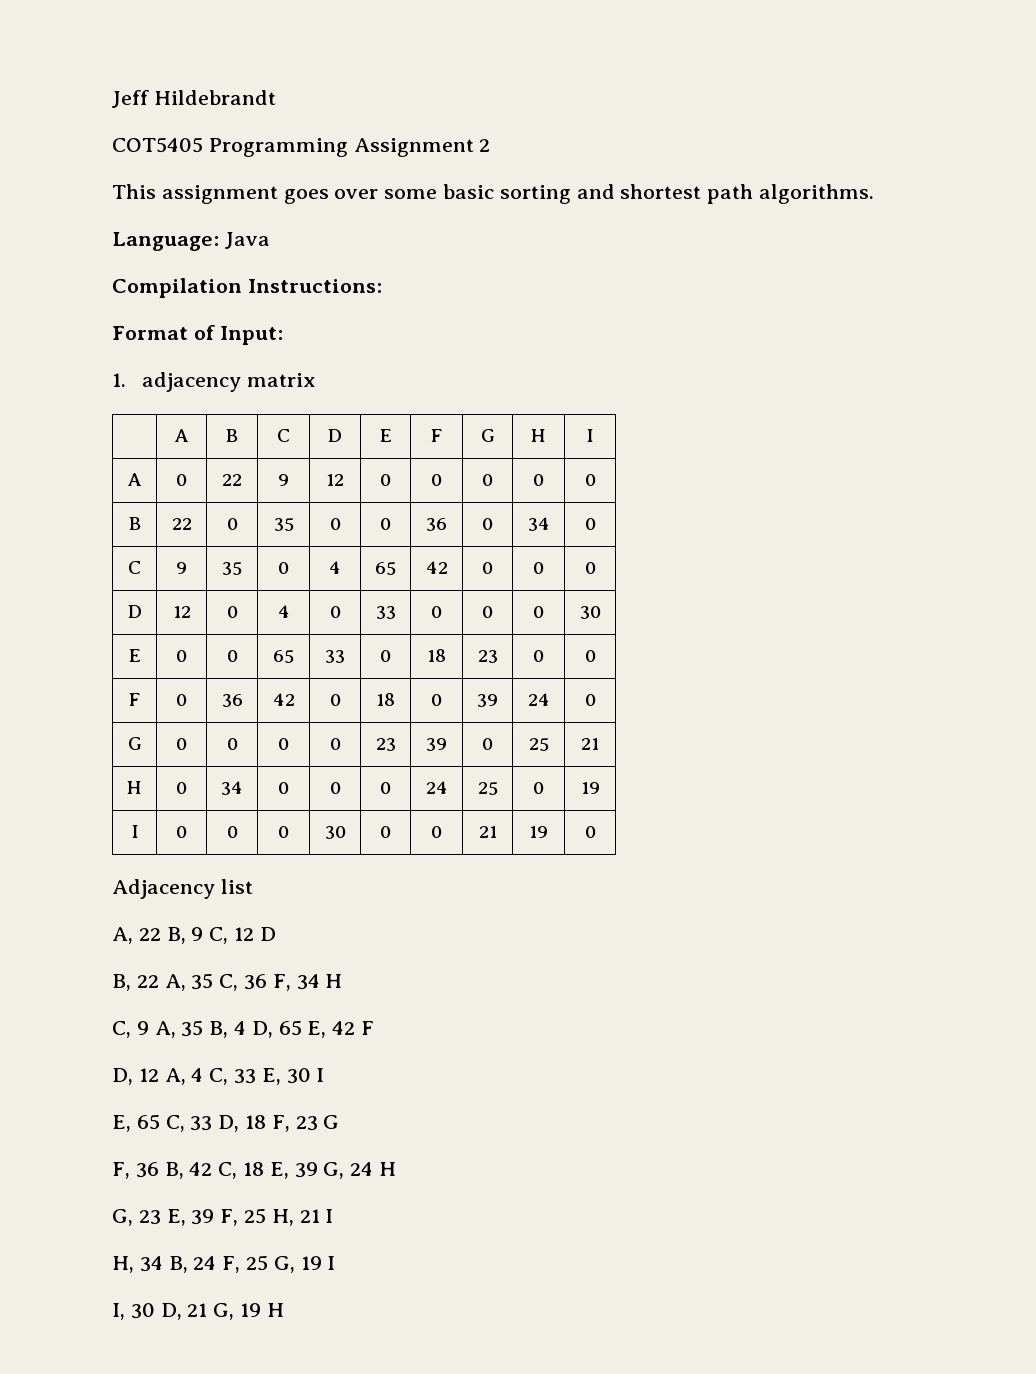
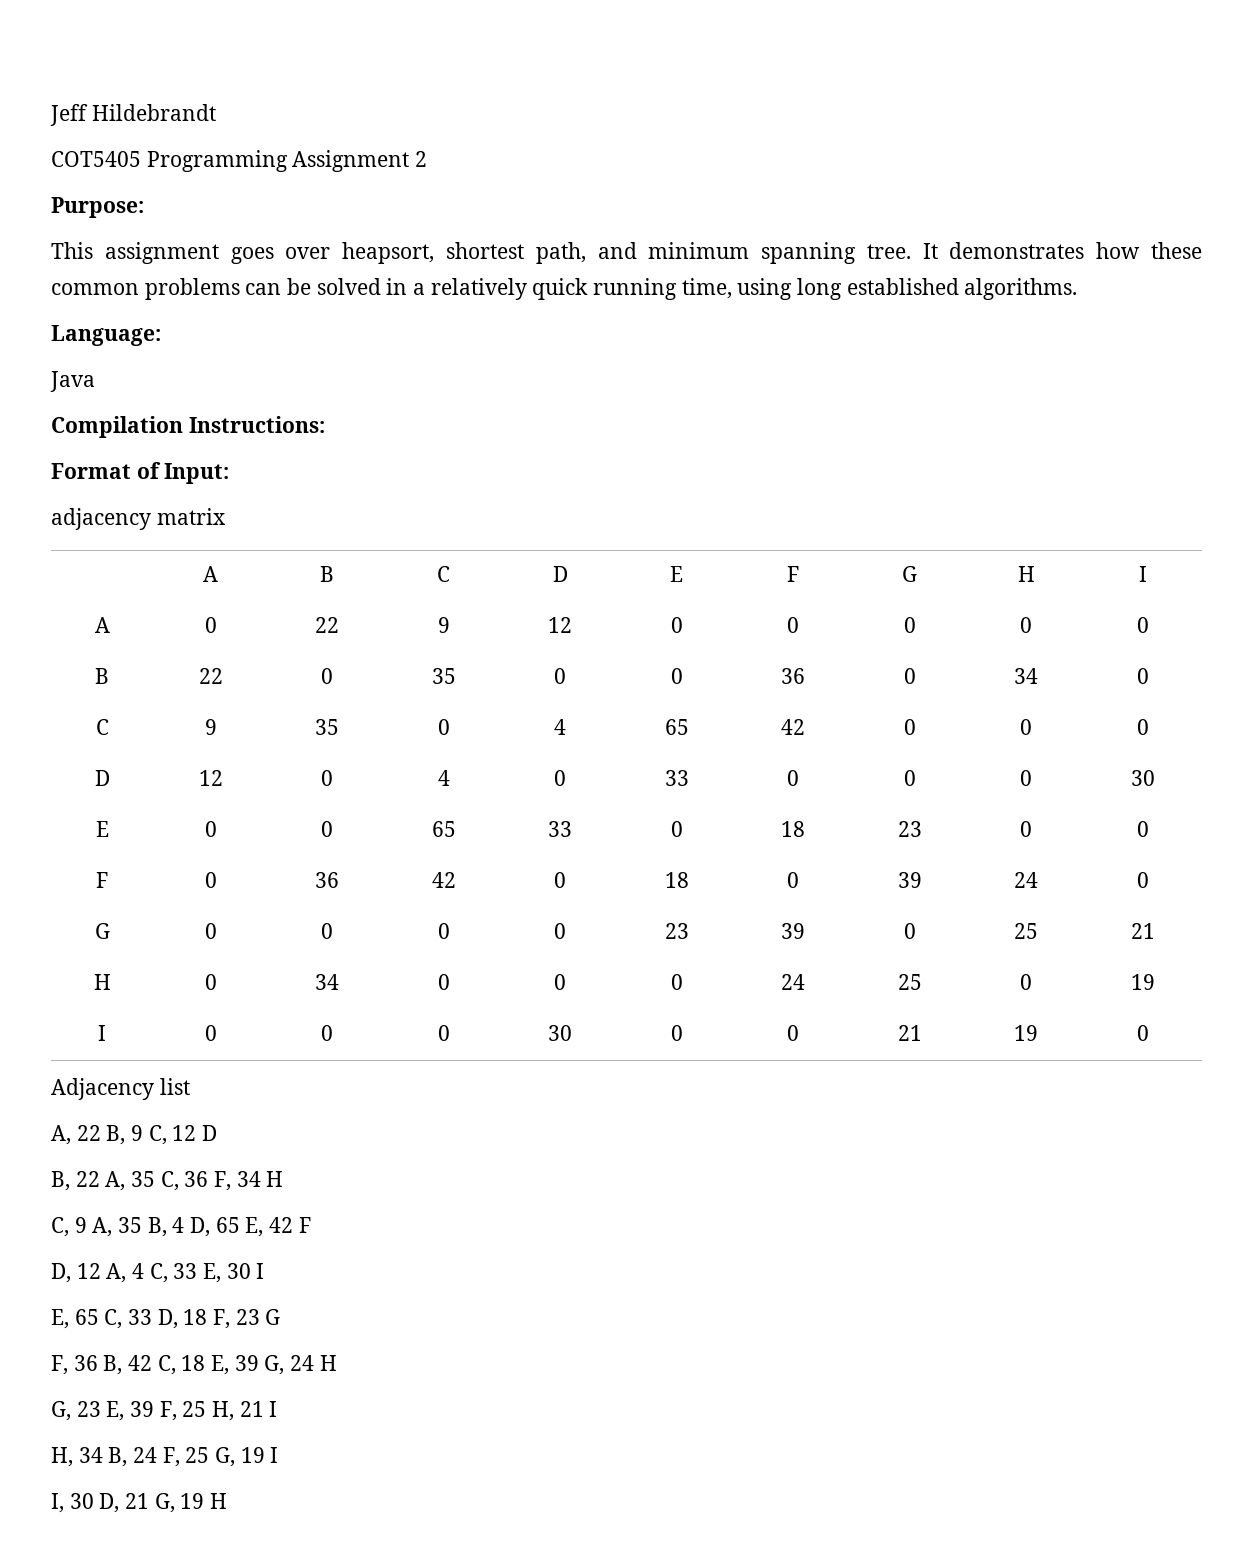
(491, 145) none -> [51,197,144,218] // Purpose:
[384,184,754,204] some basic sorting and shortest path -> [342,242,1202,264] [51,278,959,300] heapsort, shortest path, and minimum spanning tree. It demonstrates how these common problems can be solved in a relatively quick running time, using long established
(219, 241) none -> (161, 335) //
[112,373,126,387] 1. -> (230, 473) none

